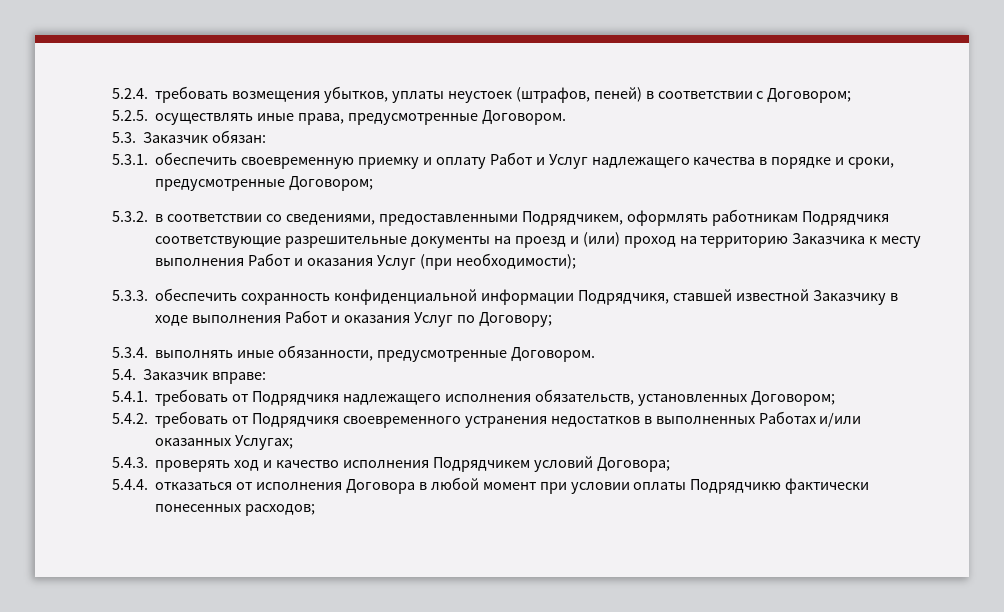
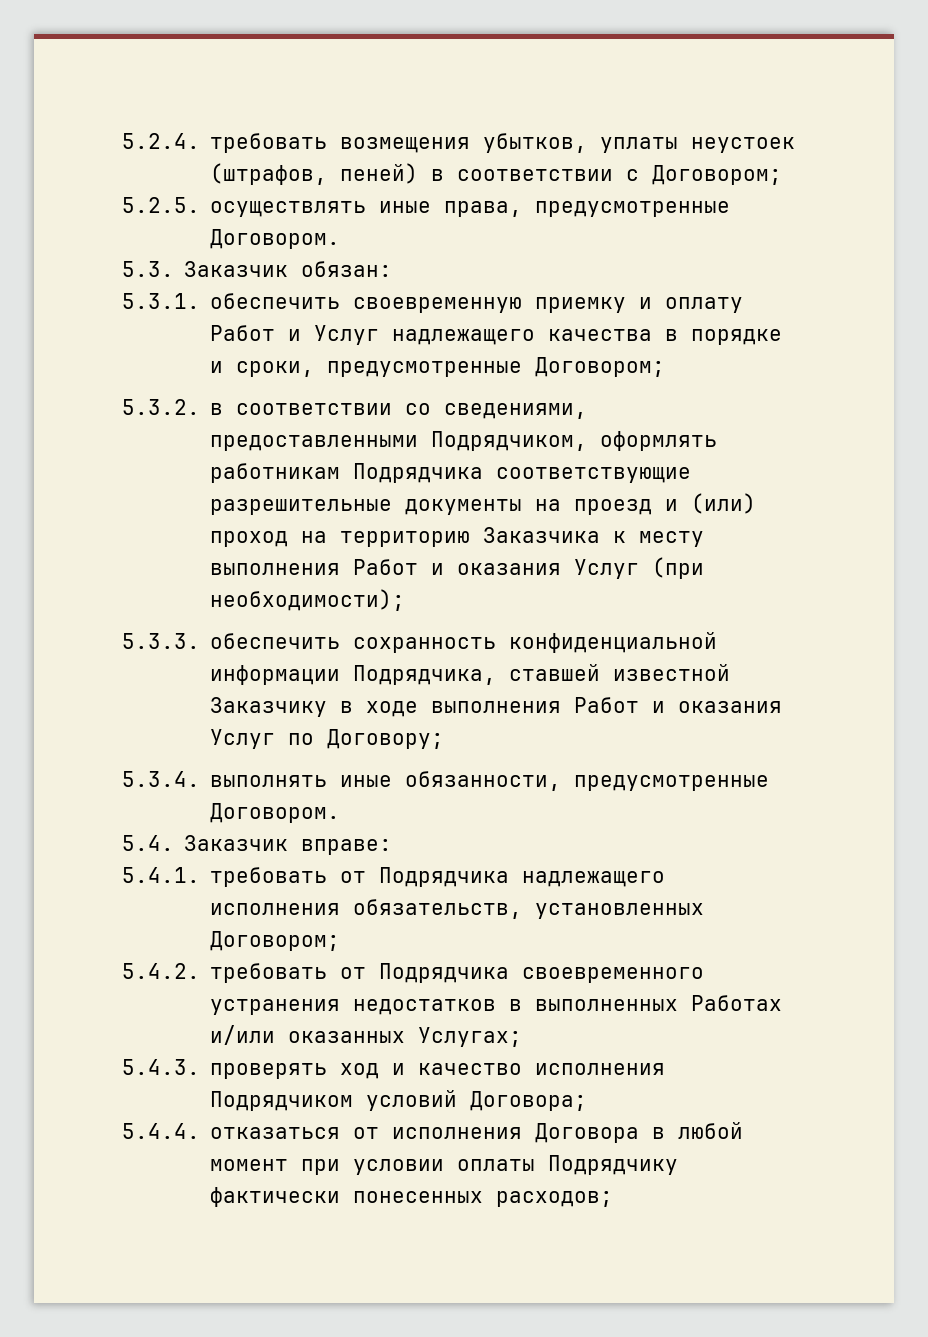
[521,211,623,226] Подрядчикем, -> [431,431,588,451] Подрядчиком,
[801,211,889,226] Подрядчикя -> [353,463,484,483] Подрядчика
[577,290,669,305] Подрядчикя, -> [353,665,497,685] Подрядчика,
[252,391,340,406] Подрядчикя -> [379,867,510,887] Подрядчика
[252,413,340,428] Подрядчикя -> [379,963,510,983] Подрядчика
[432,457,530,472] Подрядчикем -> [210,1091,354,1111] Подрядчиком
[690,479,782,494] Подрядчикю -> [548,1155,679,1175] Подрядчику

